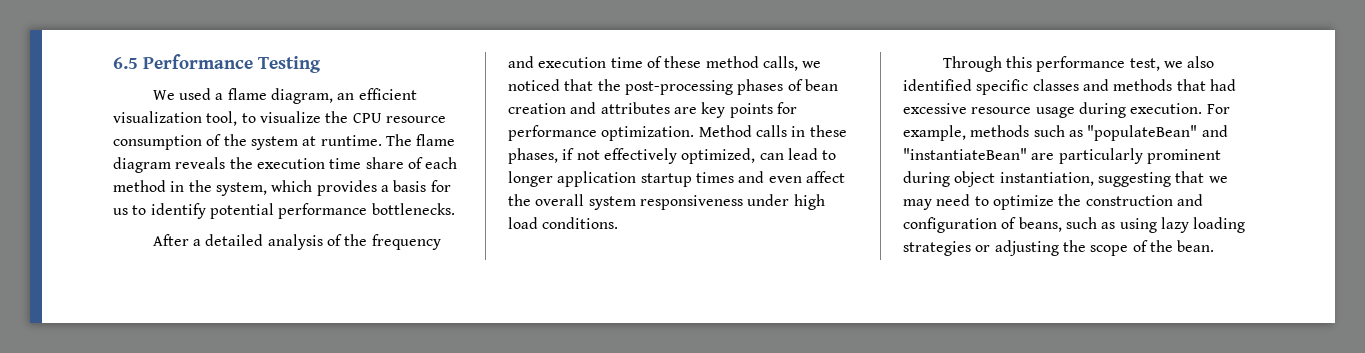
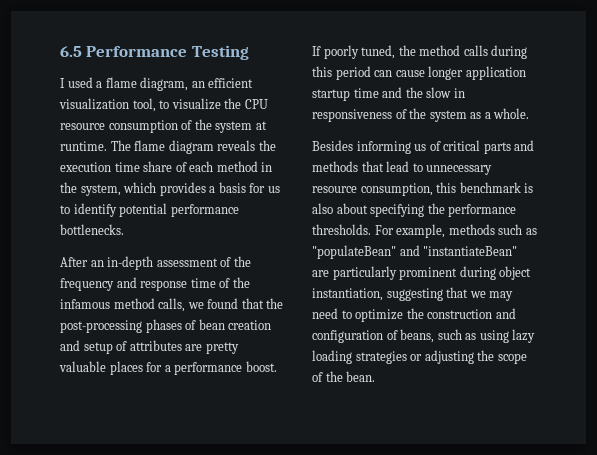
[152,90,175,100] We -> [60,78,65,88] I
[192,234,323,250] a detailed analysis -> [90,256,218,270] an in-depth assessment
[538,57,607,68] execution -> [140,280,188,291] response
[664,56,702,68] these -> [232,277,250,288] [60,299,110,309] the infamous
[508,79,560,91] noticed -> [207,298,239,309] found
[600,102,797,118] [508,125,847,141] [508,148,837,164] [508,171,845,187] [508,194,825,210] [508,217,619,229] [942,56,1215,72] [903,79,1236,95] [903,102,1203,118] attributes are key points for performance optimization. Method calls in these phases, if not effectively optimized, can lead to longer application startup times and even affect the overall system responsiveness under high load conditions. // Through this performance test, we also identified specific classes and methods that had excessive resource usage during execution. -> [83,340,239,354] [59,361,277,375] [312,45,528,59] [312,66,526,80] [312,87,465,101] [312,108,530,122] [312,140,535,154] [312,161,493,175] [312,182,534,196] [312,203,517,217] [312,224,371,235] setup of attributes are pretty valuable places for a performance boost. If poorly tuned, the method calls during this period can cause longer application startup time and the slow in responsiveness of the system as a whole. // Besides informing us of critical parts and methods that lead to unnecessary resource consumption, this benchmark is also about specifying the performance thresholds.

